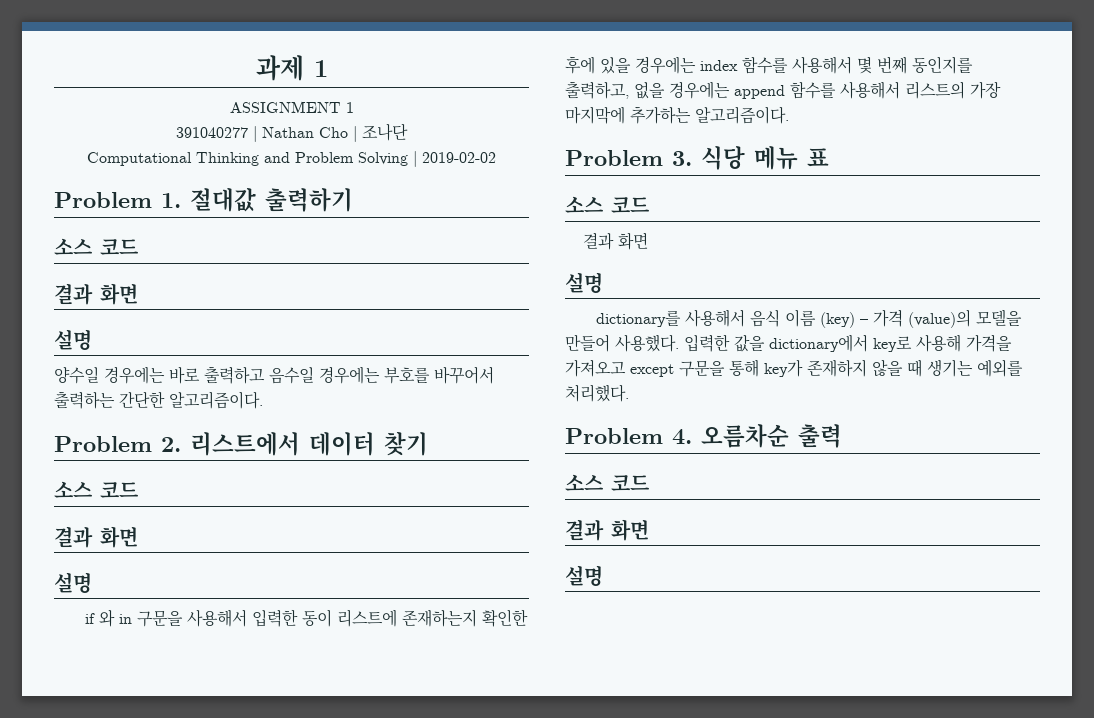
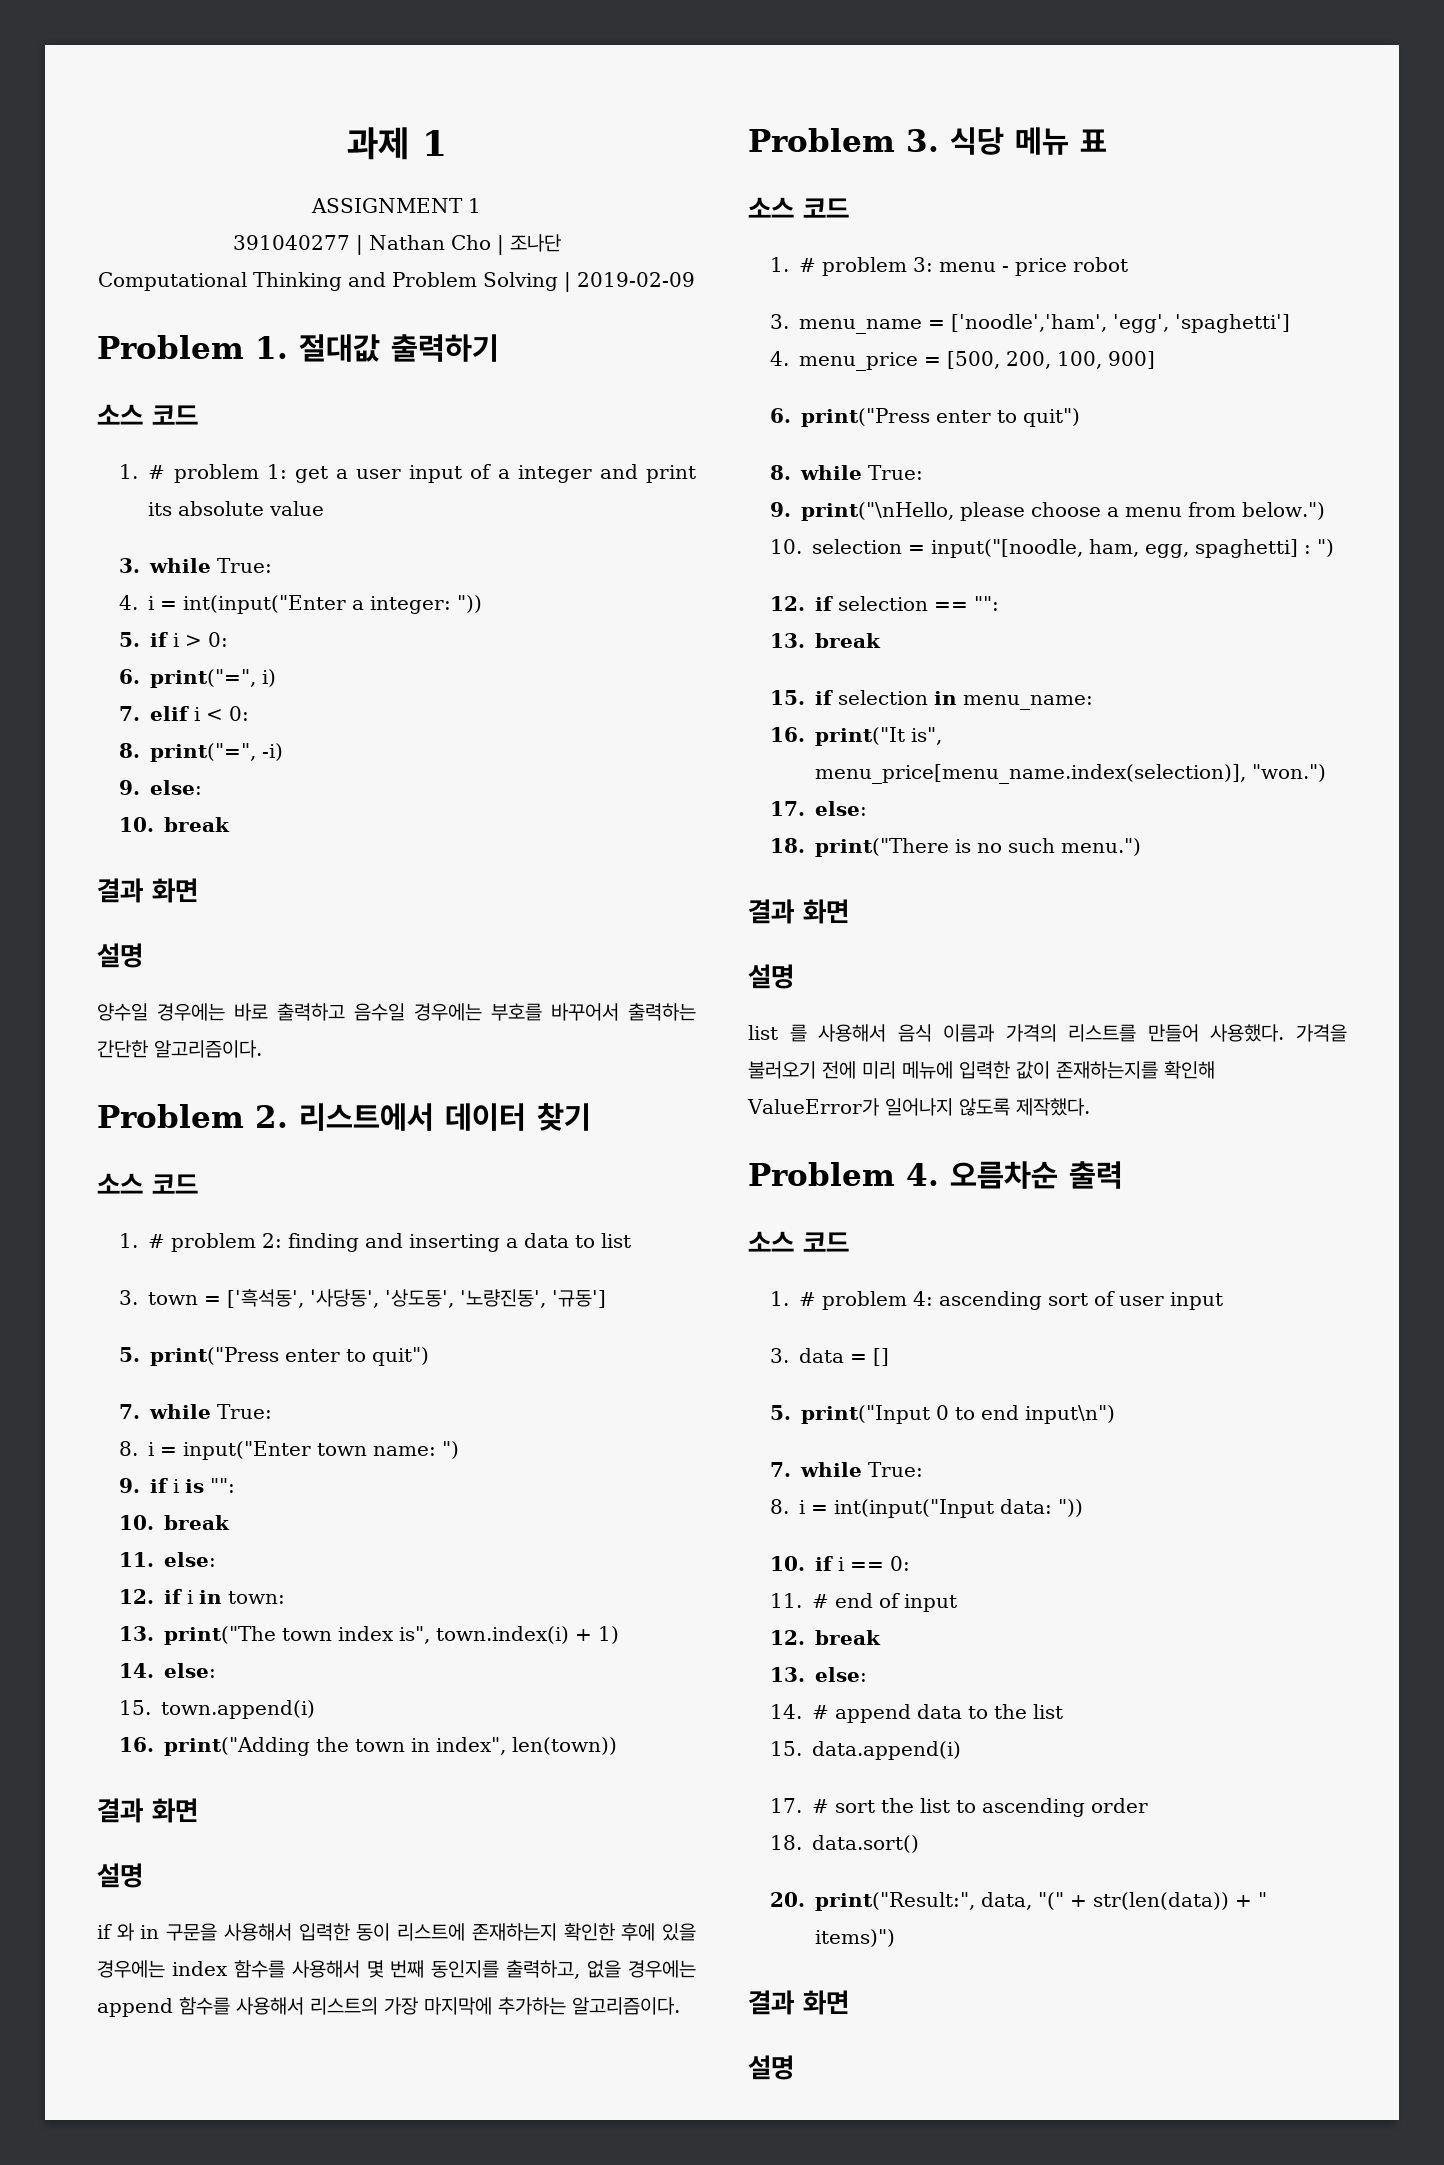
[422,152,496,163] 2019-02-02 -> [577,272,695,287] 2019-02-09
(138, 247) none -> [119,464,696,483] [148,501,325,516] [119,558,273,573] [119,595,483,614] [119,632,229,647] [119,669,277,688] [119,706,250,721] [119,743,284,762] [119,780,203,795] [119,817,231,832] // 1. # problem 1: get a user input of a integer and print its absolute value // 3. while True: // 4. i = int(input("Enter a integer: ")) // 5. if i > 0: // 6. print("=", i) // 7. elif i < 0: // 8. print("=", -i) // 9. else: // 10. break
(138, 490) none -> [119,1233,632,1252] [119,1288,607,1308] [119,1347,430,1366] [119,1404,273,1419] [119,1441,460,1460] [119,1478,236,1493] [119,1515,231,1530] [119,1552,217,1567] [119,1589,286,1604] [119,1626,620,1645] [119,1663,217,1678] [119,1700,316,1719] [119,1737,618,1756] // 1. # problem 2: finding and inserting a data to list // 3. town = ['흑석동', '사당동', '상도동', '노량진동', '규동'] // 5. print("Press enter to quit") // 7. while True: // 8. i = input("Enter town name: ") // 9. if i is "": // 10. break // 11. else: // 12. if i in town: // 13. print("The town index is", town.index(i) + 1) // 14. else: // 15. town.append(i) // 16. print("Adding the town in index", len(town))
[582,232,648,250] [565,272,603,293] [596,309,1023,328] [565,334,1012,352] [565,359,1023,377] [565,384,629,402] 결과 화면 // 설명 // dictionary를 사용해서 음식 이름 (key) – 가격 (value)의 모델을 만들어 사용했다. 입력한 값을 dictionary에서 key로 사용해 가격을 가져오고 except 구문을 통해 key가 존재하지 않을 때 생기는 예외를 처리했다. -> [770,257,1129,276] [770,314,1291,334] [770,351,1156,371] [770,408,1081,427] [770,465,924,480] [770,502,1326,521] [770,539,1335,558] [770,596,1000,611] [770,633,882,648] [770,690,1094,710] [770,727,943,746] [815,764,1327,784] [770,801,868,816] [770,838,1142,857] [748,899,849,924] [748,964,794,989] [748,1024,1347,1042] [748,1061,1215,1079] [747,1098,1090,1116] 1. # problem 3: menu - price robot // 3. menu_name = ['noodle','ham', 'egg', 'spaghetti'] // 4. menu_price = [500, 200, 100, 900] // 6. print("Press enter to quit") // 8. while True: // 9. print("\nHello, please choose a menu from below.") // 10. selection = input("[noodle, ham, egg, spaghetti] : ") // 12. if selection == "": // 13. break // 15. if selection in menu_name: // 16. print("It is", menu_price[menu_name.index(selection)], "won.") // 17. else: // 18. print("There is no such menu.") // 결과 화면 // 설명 // list 를 사용해서 음식 이름과 가격의 리스트를 만들어 사용했다. 가격을 불러오기 전에 미리 메뉴에 입력한 값이 존재하는지를 확인해 ValueError가 일어나지 않도록 제작했다.
(649, 483) none -> [770,1291,1224,1310] [770,1348,890,1366] [770,1405,1116,1424] [770,1462,924,1477] [770,1499,1084,1518] [770,1556,911,1571] [770,1593,958,1612] [770,1630,882,1645] [770,1667,868,1682] [770,1704,1064,1723] [770,1741,962,1760] [770,1798,1149,1817] [770,1835,920,1853] [770,1892,1268,1911] [815,1929,896,1947] // 1. # problem 4: ascending sort of user input // 3. data = [] // 5. print("Input 0 to end input\n") // 7. while True: // 8. i = int(input("Input data: ")) // 10. if i == 0: // 11. # end of input // 12. break // 13. else: // 14. # append data to the list // 15. data.append(i) // 17. # sort the list to ascending order // 18. data.sort() // 20. print("Result:", data, "(" + str(len(data)) + " items)")

